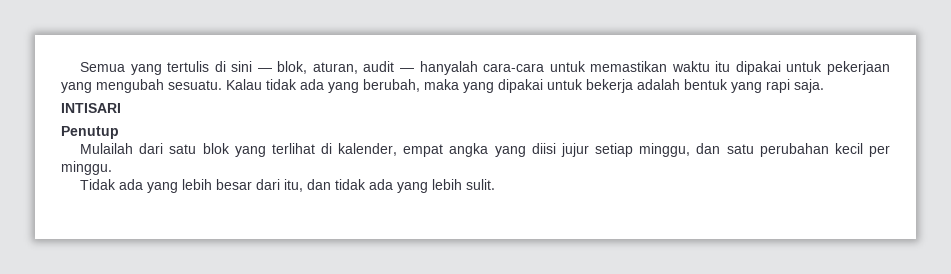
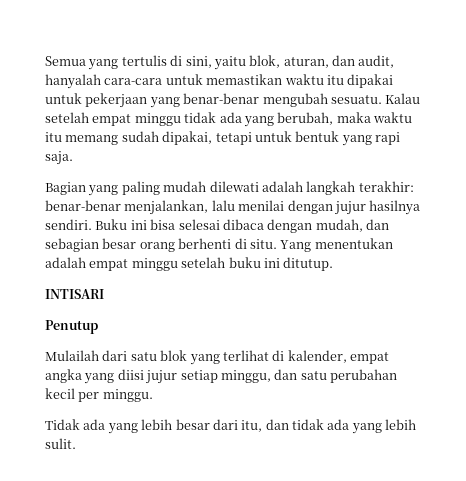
[231,61,415,74] sini — blok, aturan, audit — -> [185,55,395,70] sini, yaitu blok, aturan, dan audit,
(92, 87) none -> [183,93,260,104] benar-benar
(262, 84) none -> [45,112,181,126] setelah empat minggu
[463,79,824,93] yang dipakai untuk bekerja adalah bentuk yang rapi saja. -> [373,112,412,123] [45,131,400,146] [45,151,73,165] [45,181,414,196] [45,200,421,215] [45,219,389,233] [45,238,393,252] [45,257,334,271] waktu itu memang sudah dipakai, tetapi untuk bentuk yang rapi saja. // Bagian yang paling mudah dilewati adalah langkah terakhir: benar-benar menjalankan, lalu menilai dengan jujur hasilnya sendiri. Buku ini bisa selesai dibaca dengan mudah, dan sebagian besar orang berhenti di situ. Yang menentukan adalah empat minggu setelah buku ini ditutup.

